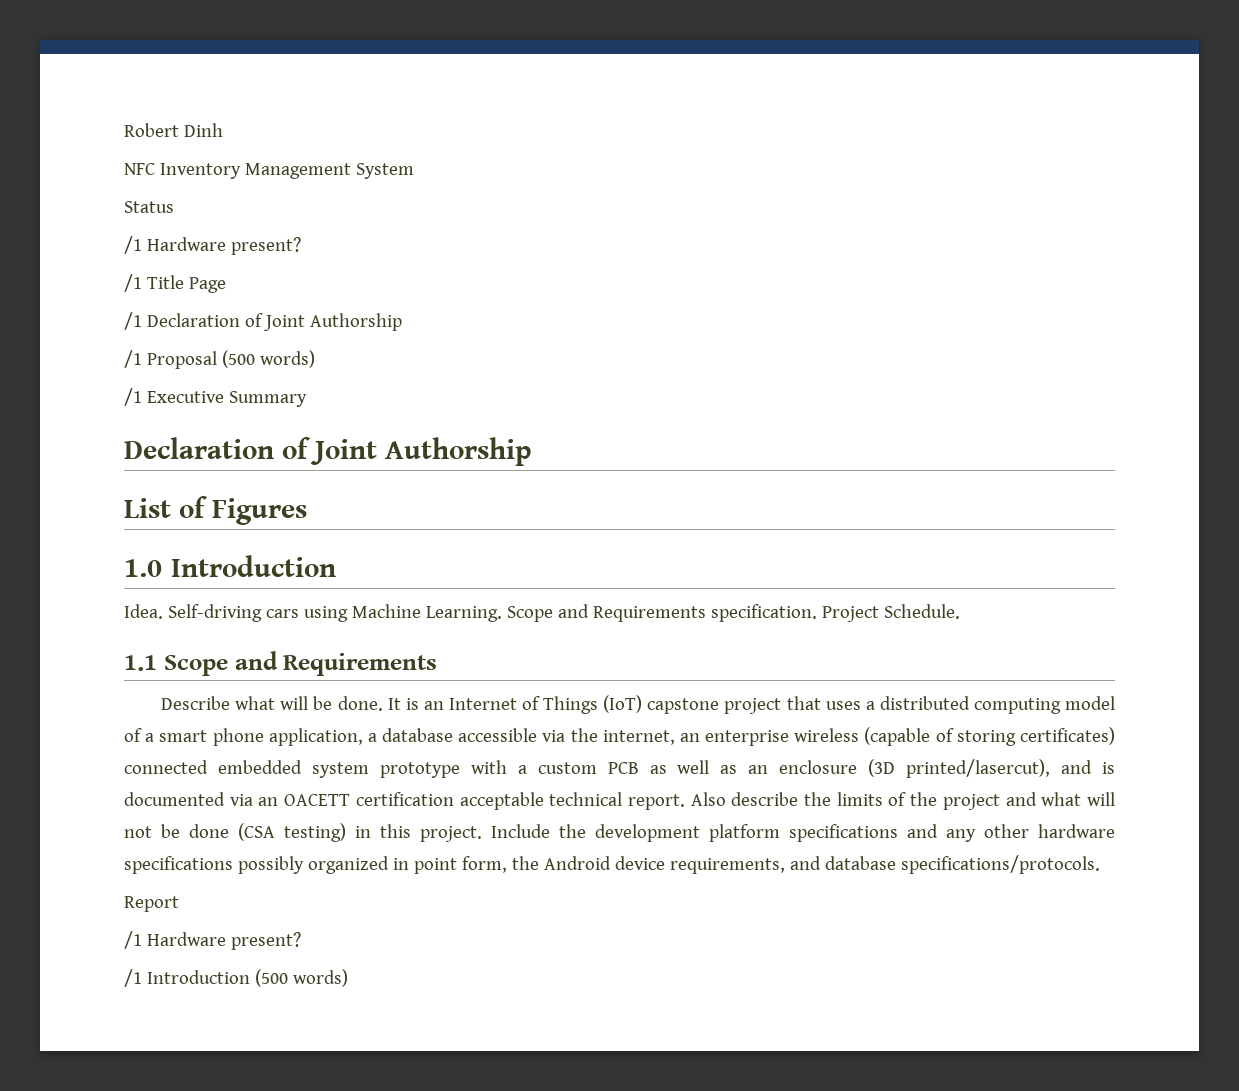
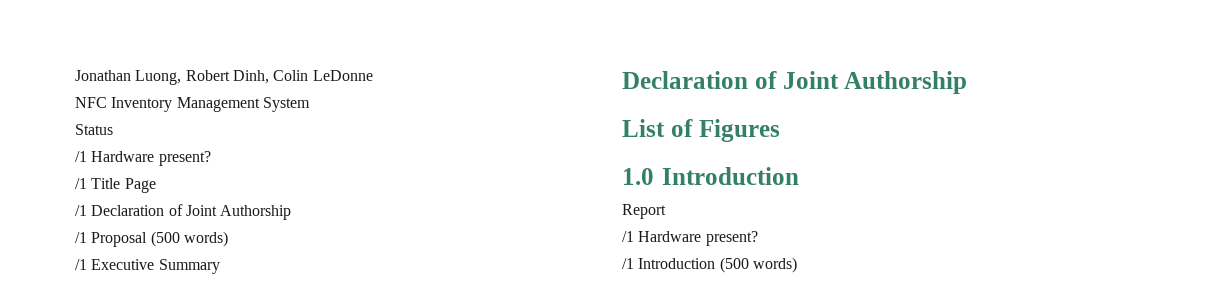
[124,123,223,137] Robert Dinh -> [75,70,373,85] Jonathan Luong, Robert Dinh, Colin LeDonne
[124,604,960,622] [124,651,438,676] [161,695,1116,714] [124,727,1115,746] [124,759,1115,778] [124,792,1116,810] [124,823,1115,842] [124,855,1100,874] // Idea. Self-driving cars using Machine Learning. Scope and Requirements specification. Project Schedule. // 1.1 Scope and Requirements // Describe what will be done. It is an Internet of Things (IoT) capstone project that uses a distributed computing model of a smart phone application, a database accessible via the internet, an enterprise wireless (capable of storing certificates) connected embedded system prototype with a custom PCB as well as an enclosure (3D printed/lasercut), and is documented via an OACETT certification acceptable technical report. Also describe the limits of the project and what will not be done (CSA testing) in this project. Include the development platform specifications and any other hardware specifications possibly organized in point form, the Android device requirements, and database specifications/protocols. -> (799, 176) none

